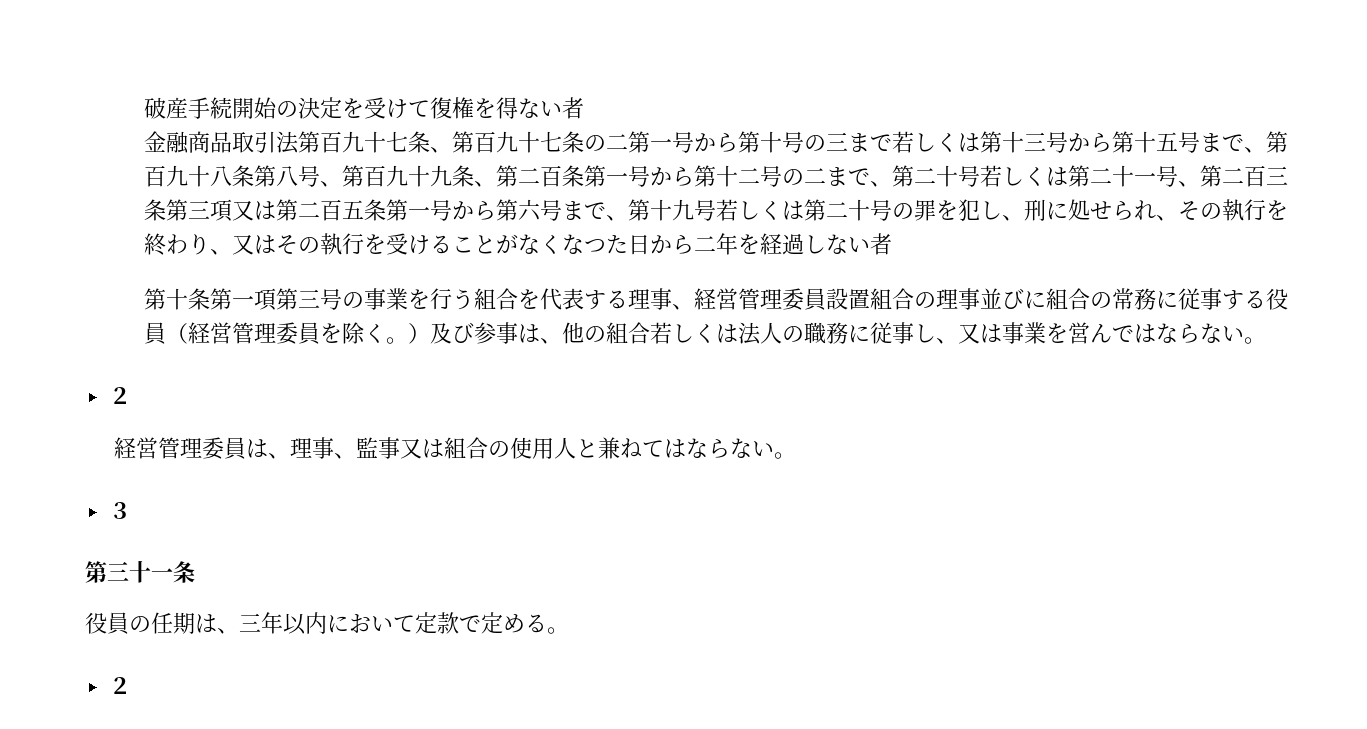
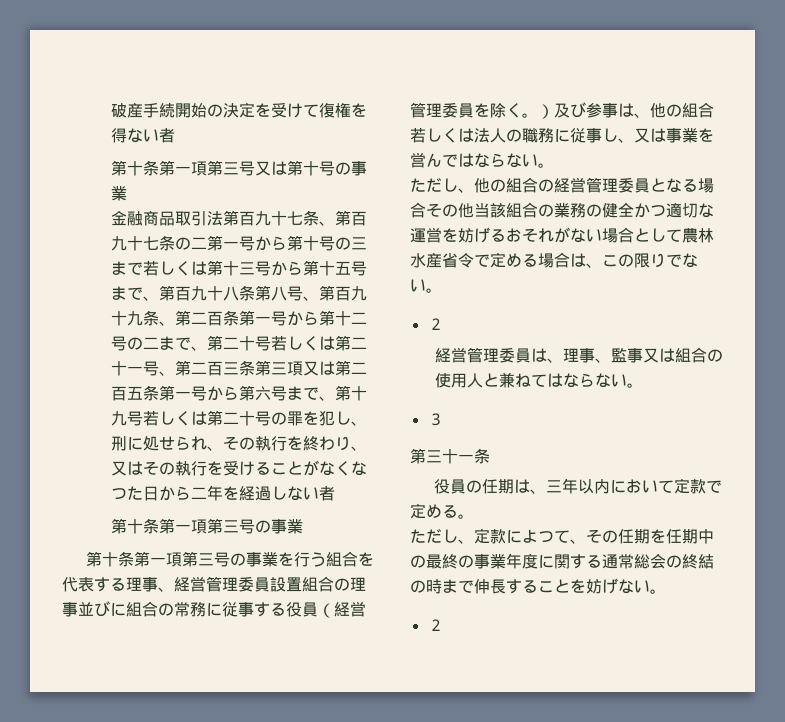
(584, 108) none -> [111,160,368,176] [111,186,128,201] // 第十条第一項第三号又は第十号の事業
(408, 299) none -> [86,551,279,567] // 第十条第一項第三号の事業
(1266, 340) none -> [410,177,714,193] [410,202,714,218] [410,227,714,243] [410,252,698,268] [410,279,442,293] // ただし、他の組合の経営管理委員となる場合その他当該組合の業務の健全かつ適切な運営を妨げるおそれがない場合として農林水産省令で定める場合は、この限りでない。
(569, 630) none -> [410,528,714,544] [410,553,714,569] [410,578,666,594] // ただし、定款によつて、その任期を任期中の最終の事業年度に関する通常総会の終結の時まで伸長することを妨げない。

